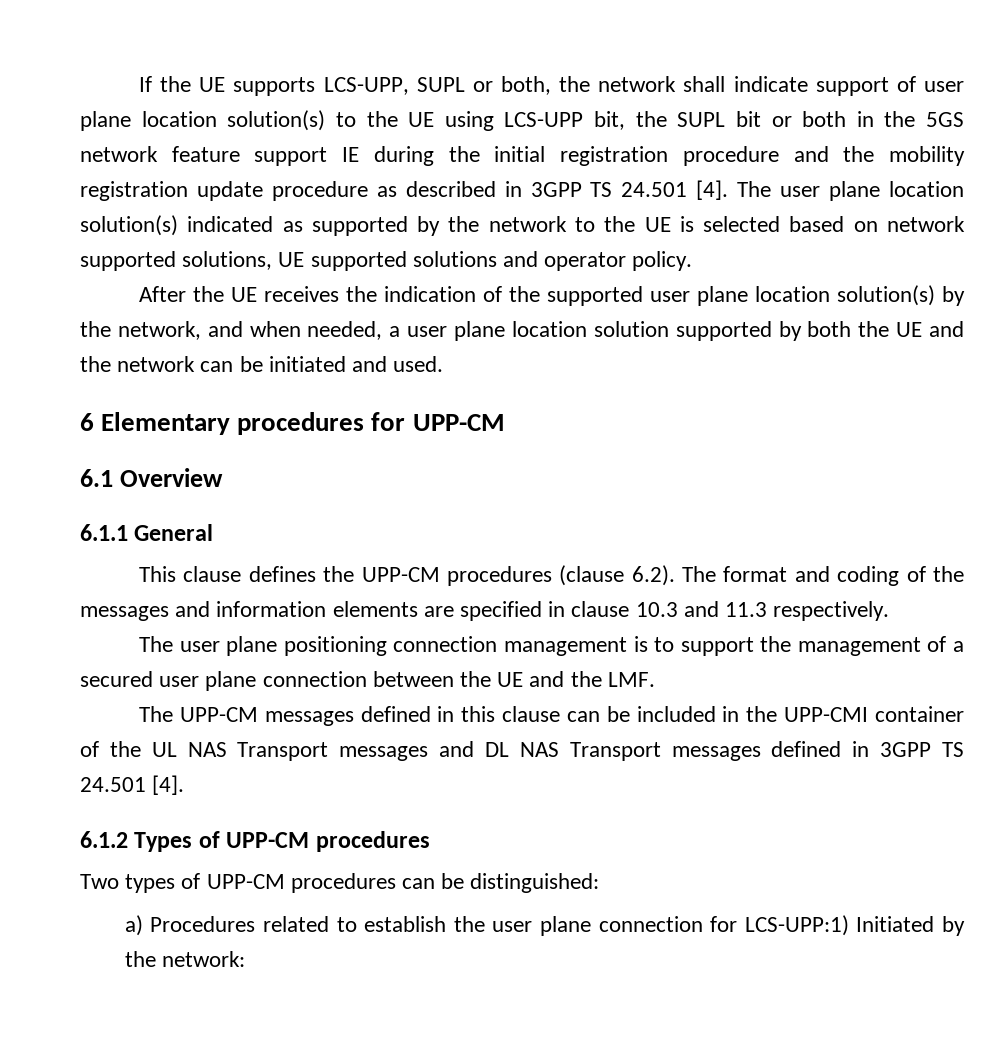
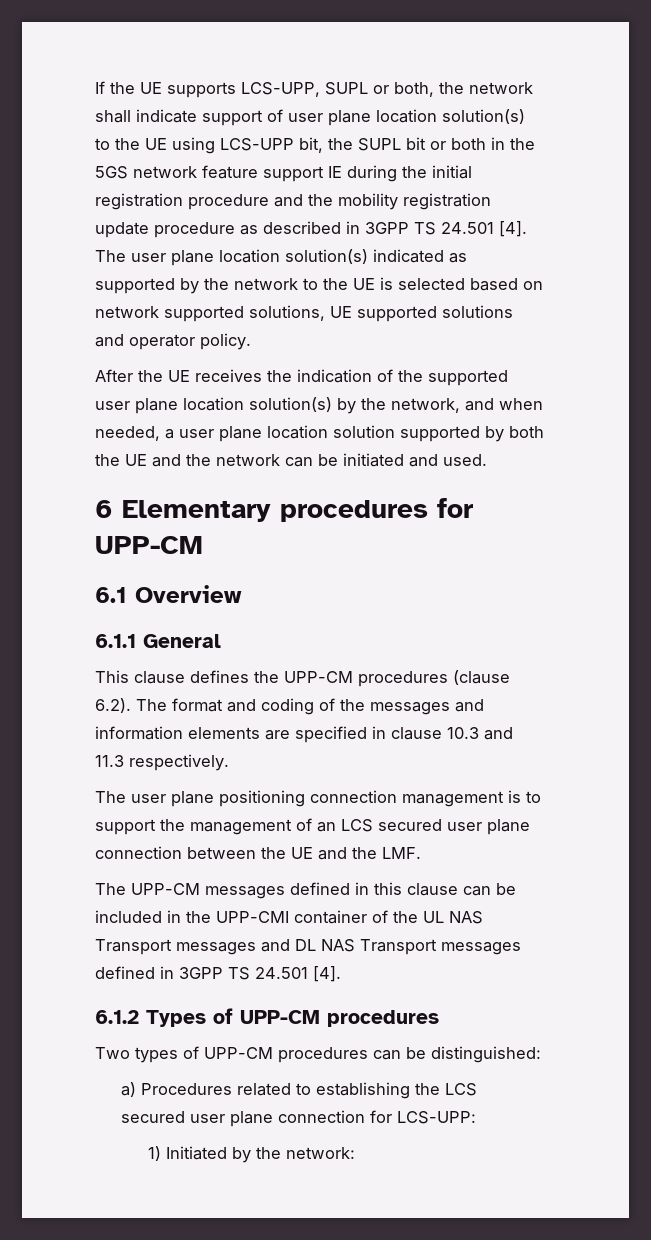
[953,641,965,652] a -> [317,819,373,832] an LCS
[364,916,485,932] establish the -> [316,1082,478,1099] [121,1111,186,1123] establishing the LCS secured
[744,915,849,936] LCS-UPP:1) -> [397,1111,477,1124] [147,1146,161,1161] LCS-UPP: // 1)

